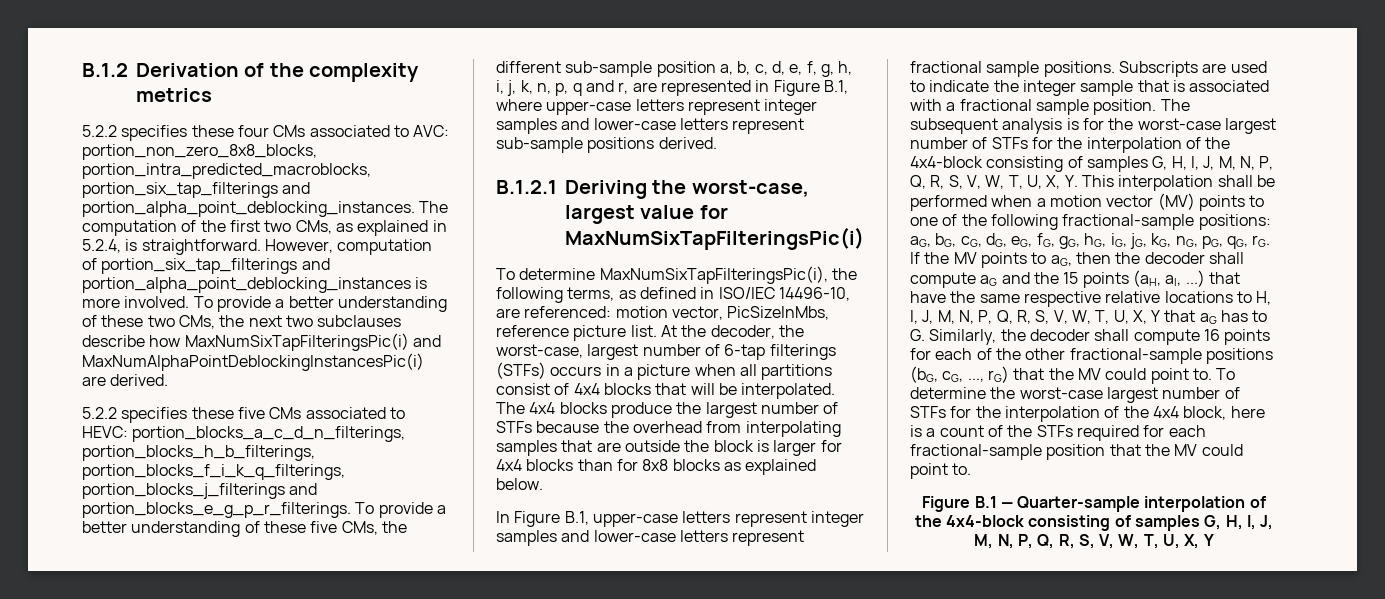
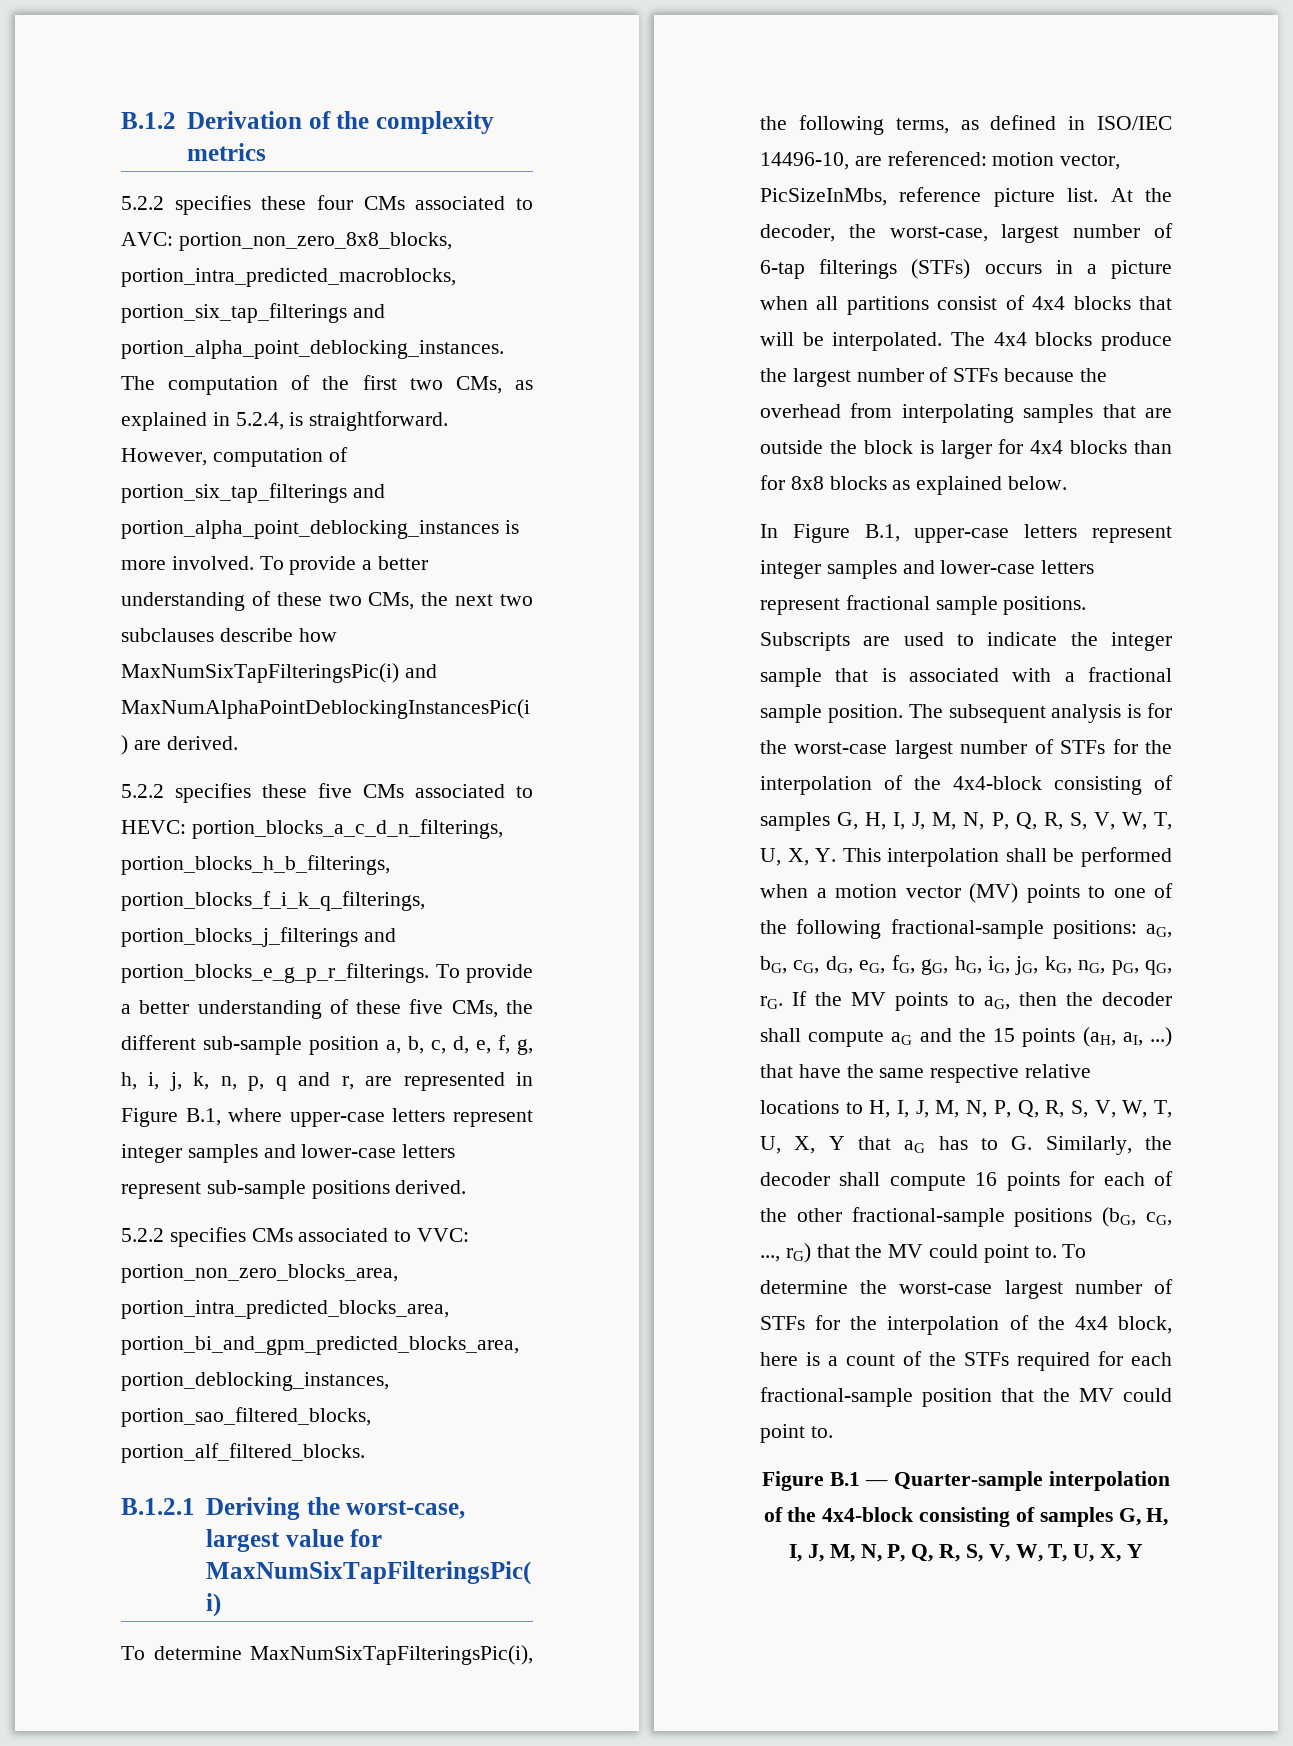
(717, 143) none -> [121,1227,470,1247] [121,1264,398,1283] [121,1300,449,1319] [121,1336,519,1355] [121,1372,389,1391] [121,1407,371,1427] [121,1443,365,1463] // 5.2.2 specifies CMs associated to VVC: portion_non_zero_blocks_area, portion_intra_predicted_blocks_area, portion_bi_and_gpm_predicted_blocks_area, portion_deblocking_instances, portion_sao_filtered_blocks, portion_alf_filtered_blocks.

